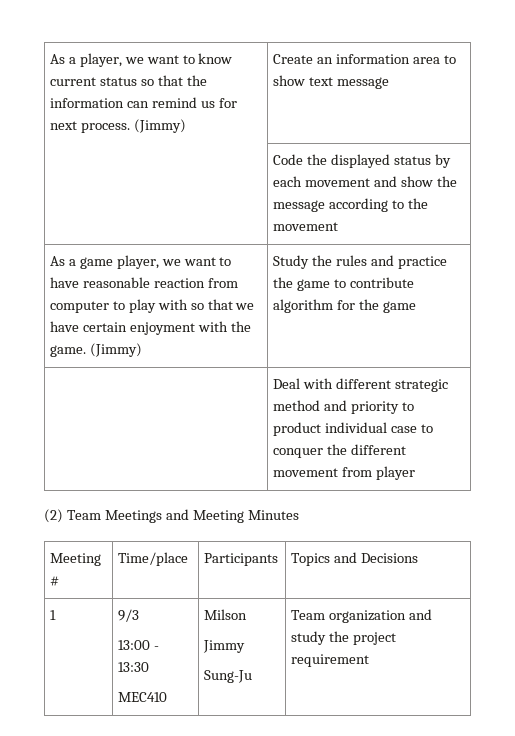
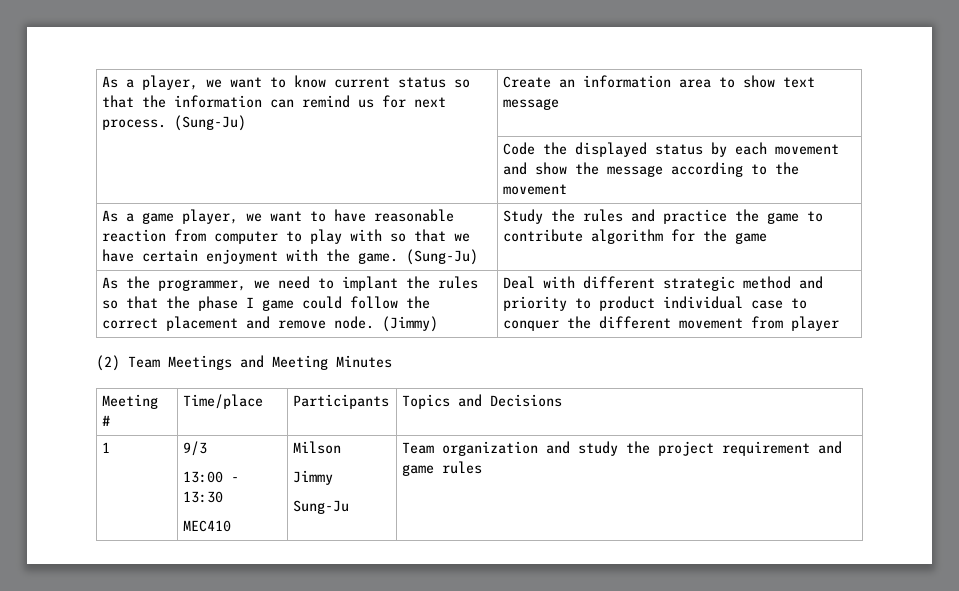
[133,119,186,133] (Jimmy) -> [174,115,247,131] (Sung-Ju)
[89,343,142,357] (Jimmy) -> [406,249,479,265] (Sung-Ju)
(416, 307) none -> [102,276,479,291] [102,296,431,311] [102,316,439,332] As the programmer, we need to implant the rules so that the phase I game could follow the correct placement and remove node. (Jimmy)
(370, 660) none -> [818,441,843,454] [402,461,483,476] and game rules

